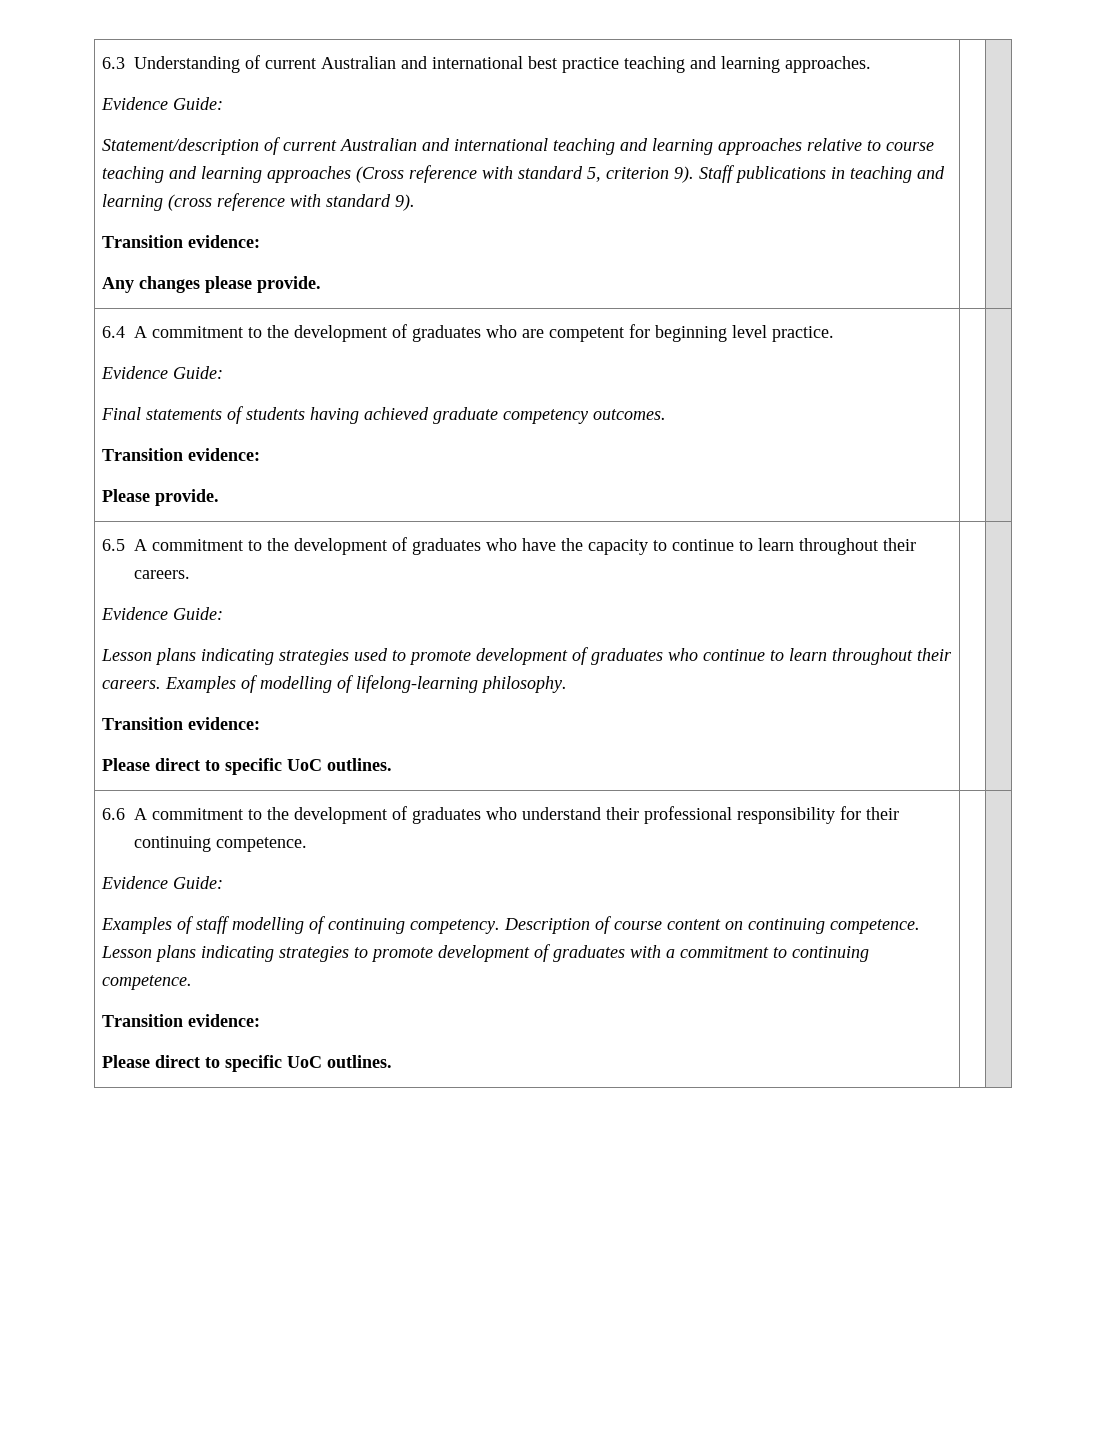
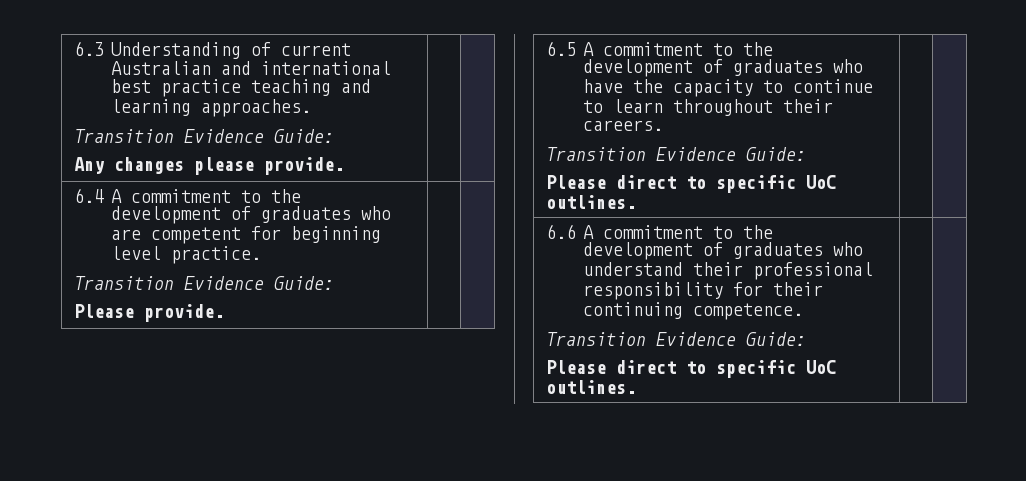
[101,97,224,110] [102,137,935,155] [102,165,946,183] [102,193,416,211] [102,235,261,248] Evidence Guide: // Statement/description of current Australian and international teaching and learning approaches relative to course teaching and learning approaches (Cross reference with standard 5, criterion 9). Staff publications in teaching and learning (cross reference with standard 9). // Transition evidence: -> [73,129,334,143] Transition Evidence Guide:
[101,366,224,379] [101,406,667,424] [102,448,261,461] Evidence Guide: // Final statements of students having achieved graduate competency outcomes. // Transition evidence: -> [73,276,334,290] Transition Evidence Guide:
[101,607,224,620] [101,647,953,665] [102,675,568,693] [102,717,261,730] Evidence Guide: // Lesson plans indicating strategies used to promote development of graduates who continue to learn throughout their careers. Examples of modelling of lifelong-learning philosophy. // Transition evidence: -> [545,147,806,161] Transition Evidence Guide:
[101,876,224,889] [101,916,921,934] [101,944,870,962] [102,975,193,990] [102,1014,261,1027] Evidence Guide: // Examples of staff modelling of continuing competency. Description of course content on continuing competence. Lesson plans indicating strategies to promote development of graduates with a commitment to continuing competence. // Transition evidence: -> [545,332,806,346] Transition Evidence Guide:

